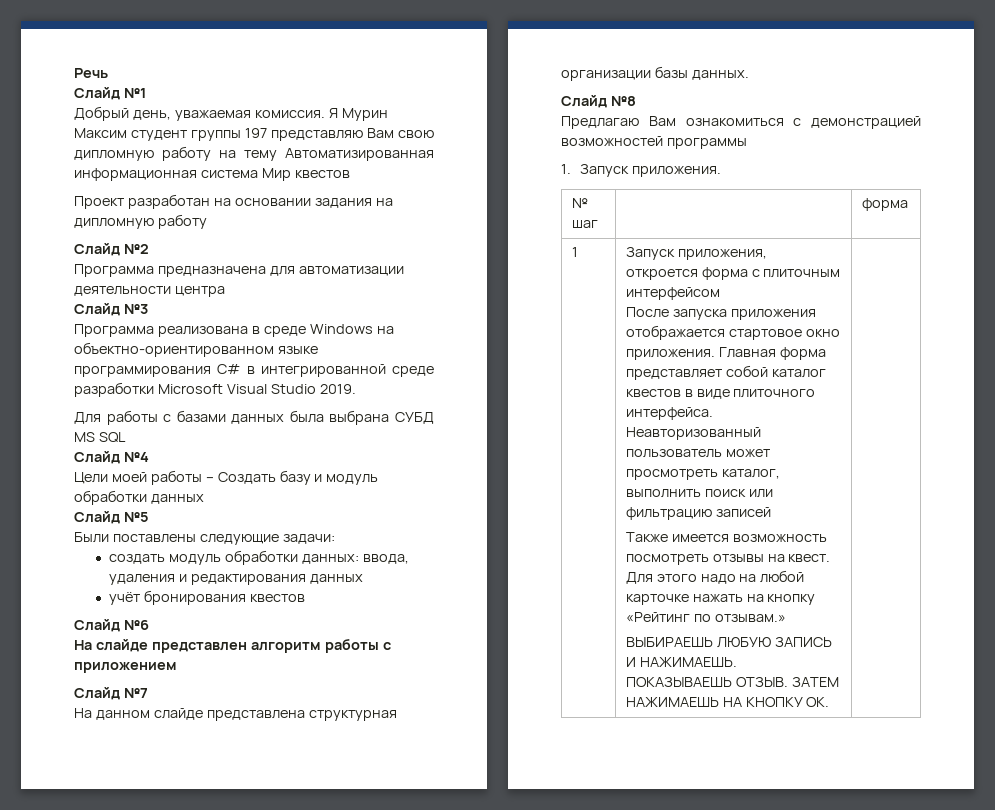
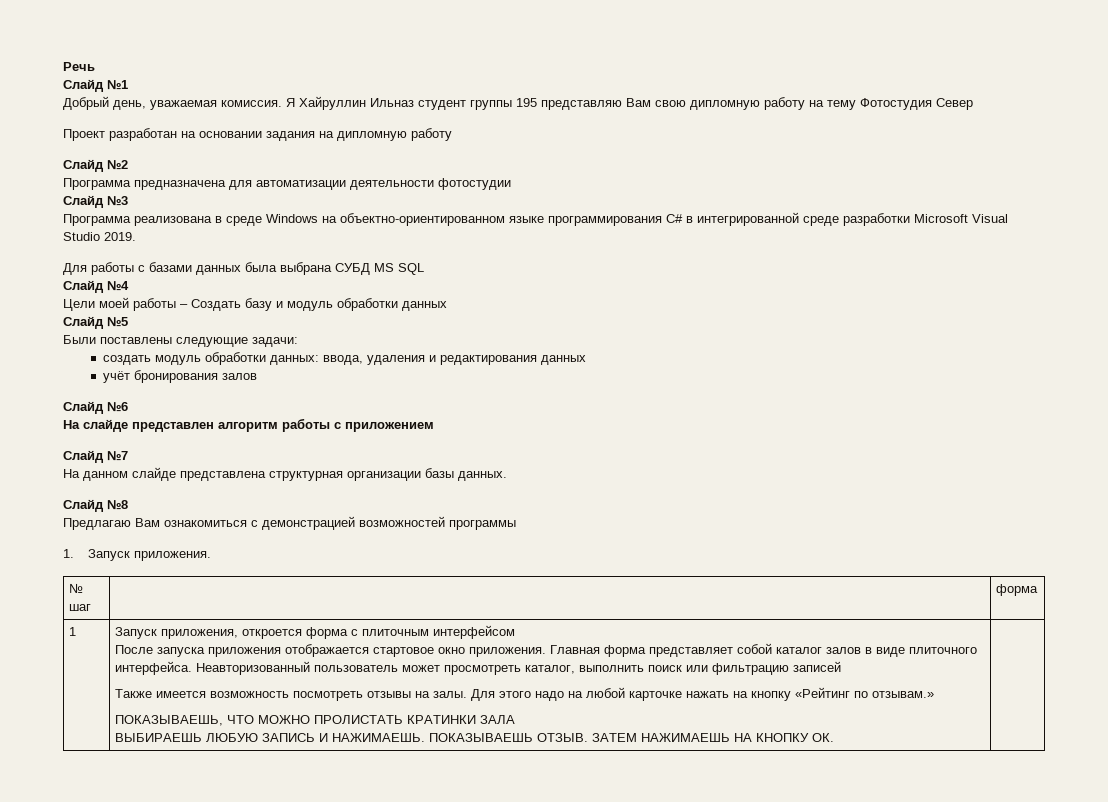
[341,108,388,121] [74,128,127,138] Мурин Максим -> [299,96,414,110] Хайруллин Ильназ
[245,128,267,138] 197 -> [516,98,537,107] 195
[285,148,434,161] [74,168,350,181] Автоматизированная информационная система Мир квестов -> [860,98,973,110] Фотостудия Север
[174,286,225,297] центра -> [438,178,511,190] фотостудии
[249,594,305,602] квестов -> [221,373,257,380] залов
[625,389,681,397] квестов -> [825,647,861,654] залов
[788,554,831,562] квест. -> [432,691,467,698] залы.
(786, 618) none -> [114,715,515,726] // ПОКАЗЫВАЕШЬ, ЧТО МОЖНО ПРОЛИСТАТЬ КРАТИНКИ ЗАЛА

